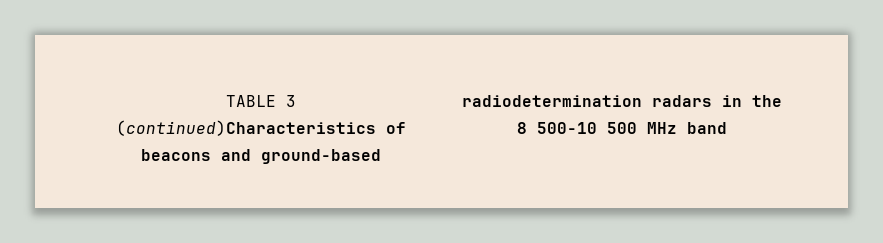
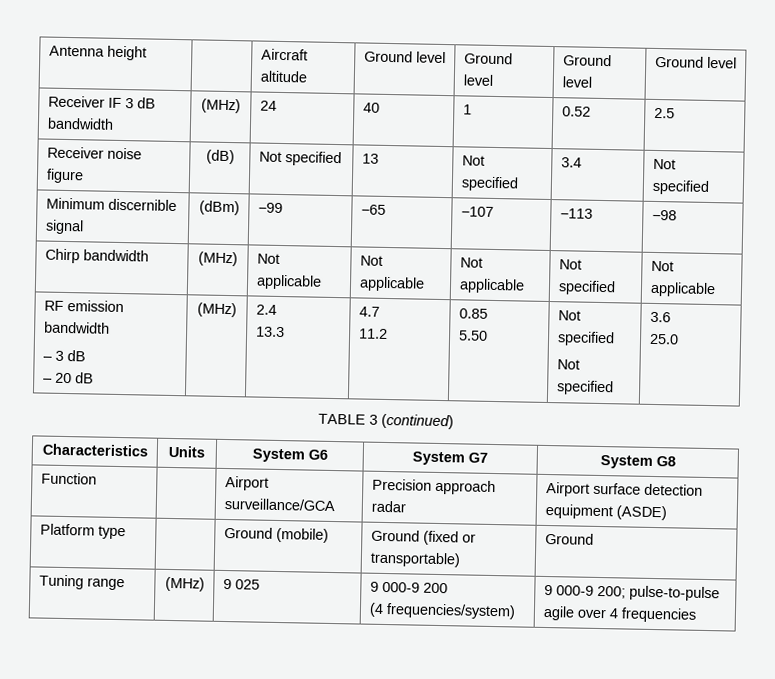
[226,95,296,107] [116,120,406,136] [141,149,381,164] [462,95,782,107] [517,122,727,134] TABLE 3 (continued)Characteristics of beacons and ground-based radiodetermination radars in the 8 500-10 500 MHz band -> [48,45,147,61] [260,48,308,61] [259,70,307,83] [363,50,446,64] [463,52,513,65] [462,74,493,86] [562,54,612,67] [561,76,592,88] [654,55,737,69] [47,95,156,109] [46,117,114,130] [201,98,241,114] [259,100,277,111] [362,102,380,113] [462,104,472,115] [561,106,591,117] [653,107,675,119] [46,146,142,160] [45,168,84,184] [205,149,235,165] [258,151,342,167] [361,153,379,164] [461,155,485,166] [460,176,519,192] [560,157,582,168] [652,158,676,170] [651,179,710,195] [45,197,177,212] [44,219,84,235] [198,200,240,216] [257,202,283,214] [360,204,386,215] [460,206,494,217] [559,208,593,219] [651,209,677,221] [44,248,149,264] [198,251,238,267] [256,253,280,264] [255,274,322,290] [359,255,383,266] [358,276,425,292] [459,257,483,268] [458,278,525,294] [558,259,582,270] [557,280,616,296] [650,260,674,272] [649,281,716,298] [43,300,124,313] [43,321,110,334] [42,350,86,362] [42,372,94,384] [197,302,237,318] [255,304,277,315] [255,326,285,338] [358,306,380,317] [358,328,388,339] [458,308,488,319] [457,330,488,341] [557,310,581,321] [556,331,615,347] [556,359,580,370] [556,380,614,396] [649,311,671,323] [648,333,679,345] [318,413,454,430] [41,443,148,457] [168,445,205,458] [251,448,328,463] [412,451,488,466] [599,454,676,469] [40,472,97,485] [224,475,269,491] [223,497,335,512] [371,478,496,496] [370,500,406,513] [545,481,703,497] [544,503,667,521] [39,523,126,540] [223,526,329,543] [370,529,476,546] [369,551,461,568] [544,532,594,545] [38,574,125,591] [164,576,205,592] [222,578,260,590] [369,581,448,594] [368,602,516,620] [543,584,720,602] [542,605,697,623] Antenna height | | Aircraft altitude | Ground level | Ground level | Ground level | Ground level // Receiver IF 3 dB bandwidth | (MHz) | 24 | 40 | 1 | 0.52 | 2.5 // Receiver noise figure | (dB) | Not specified | 13 | Not specified | 3.4 | Not specified // Minimum discernible signal | (dBm) | −99 | −65 | −107 | −113 | −98 // Chirp bandwidth | (MHz) | Not applicable | Not applicable | Not applicable | Not specified | Not applicable // RF emission bandwidth // – 3 dB // – 20 dB | (MHz) | 2.4 // 13.3 | 4.7 // 11.2 | 0.85 // 5.50 | Not specified // Not specified | 3.6 // 25.0 // TABLE 3 (continued) // Characteristics | Units | System G6 | System G7 | System G8 // Function | | Airport surveillance/GCA | Precision approach radar | Airport surface detection equipment (ASDE) // Platform type | | Ground (mobile) | Ground (fixed or transportable) | Ground // Tuning range | (MHz) | 9 025 | 9 000-9 200 // (4 frequencies/system) | 9 000-9 200; pulse-to-pulse agile over 4 frequencies

